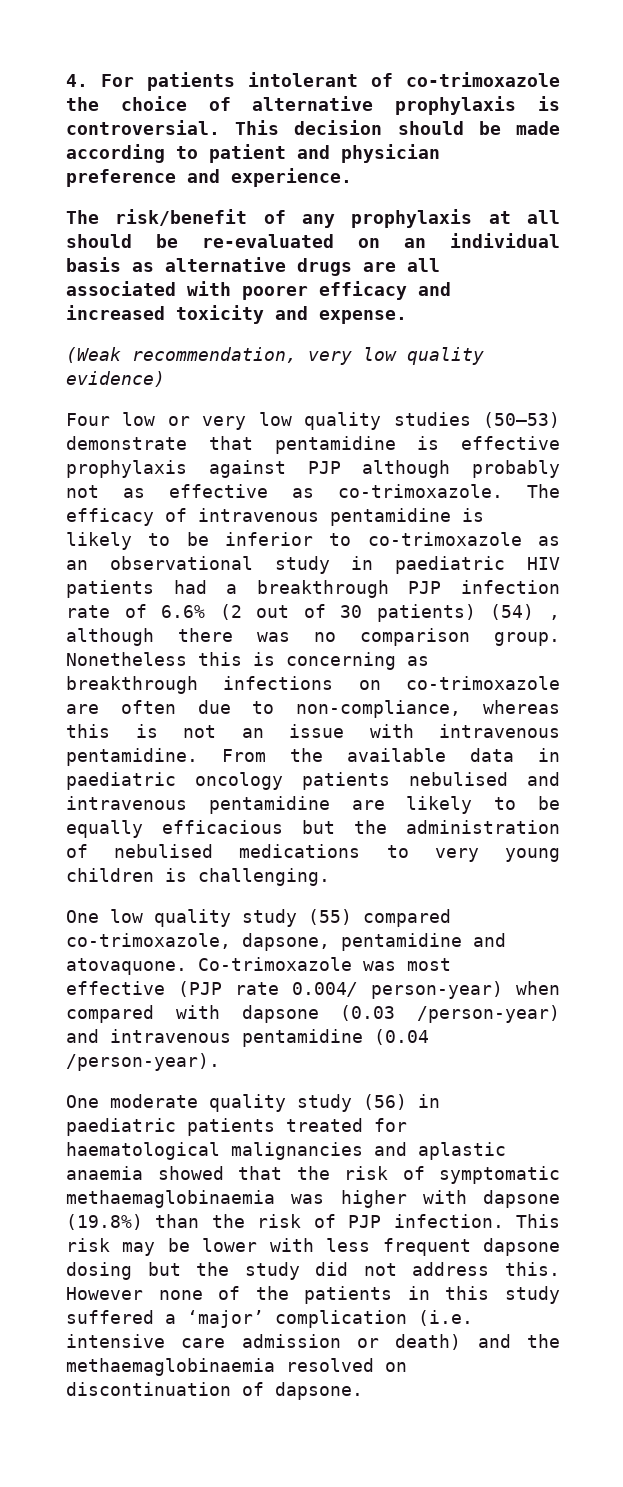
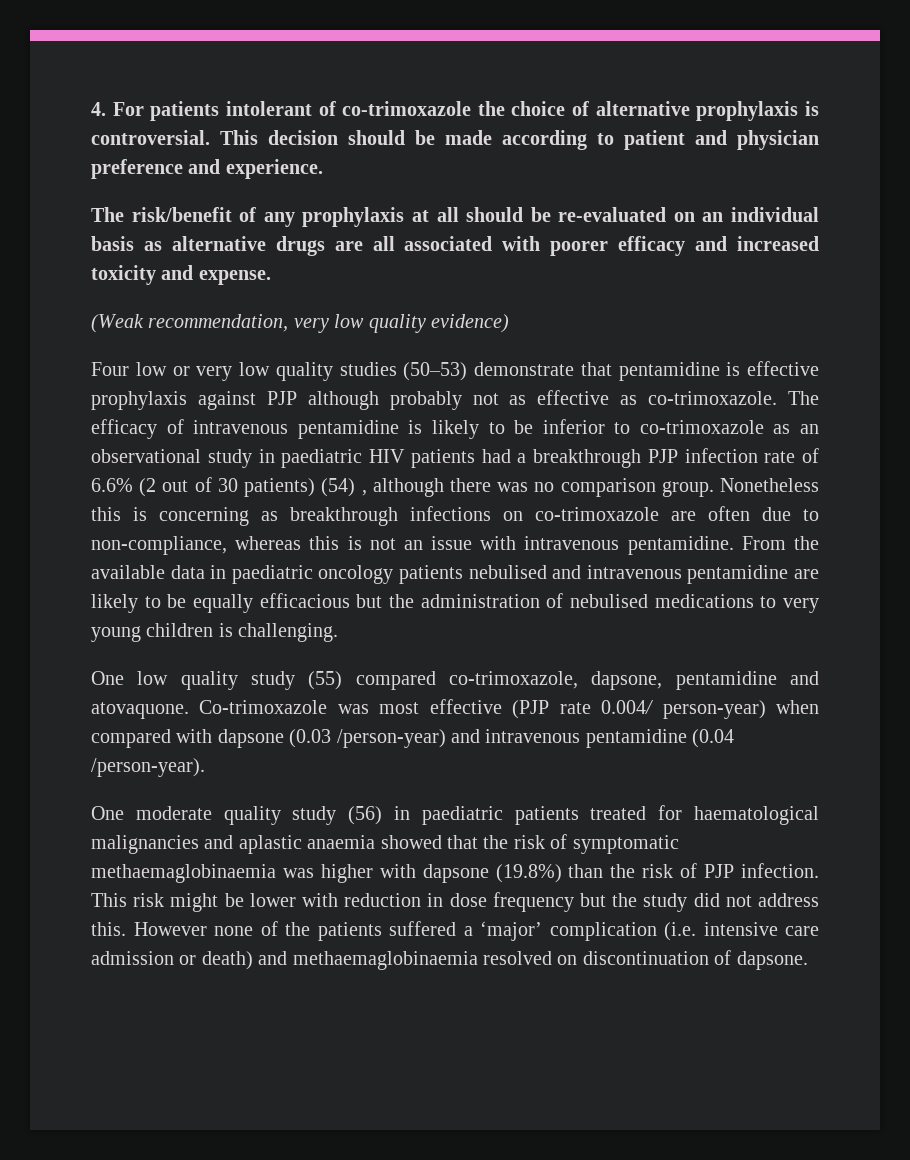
[122,1242,156,1256] may -> [170,893,219,912] might
[326,1238,560,1256] [66,1262,132,1280] less frequent dapsone dosing -> [344,892,574,912] reduction in dose frequency
[407,1286,560,1304] in this study -> (382, 931) none
[526,1334,560,1348] the -> (288, 958) none

